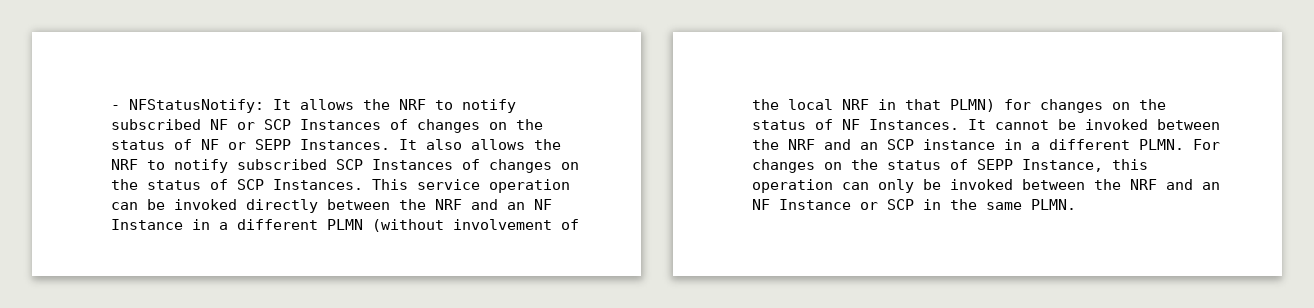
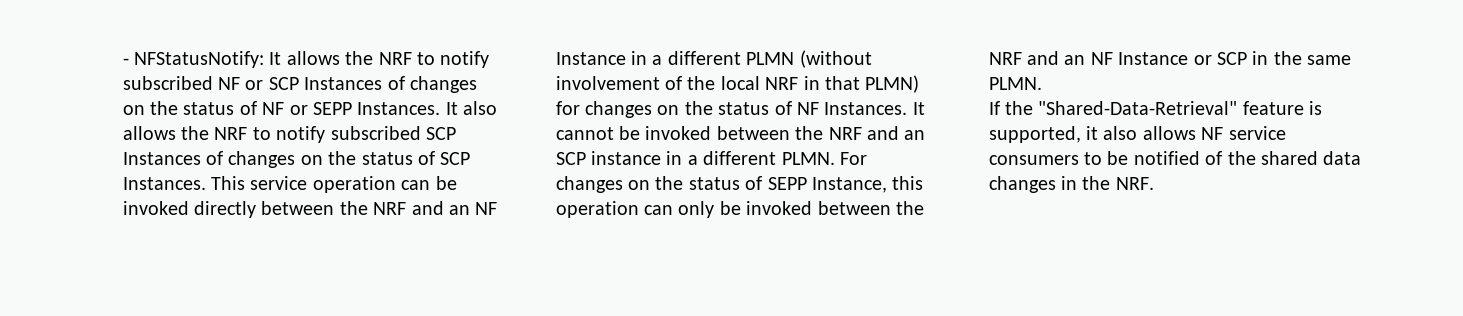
(1077, 204) none -> [988,101,1323,115] [988,126,1286,143] [988,151,1362,165] [988,176,1154,193] // If the "Shared-Data-Retrieval" feature is supported, it also allows NF service consumers to be notified of the shared data changes in the NRF.

